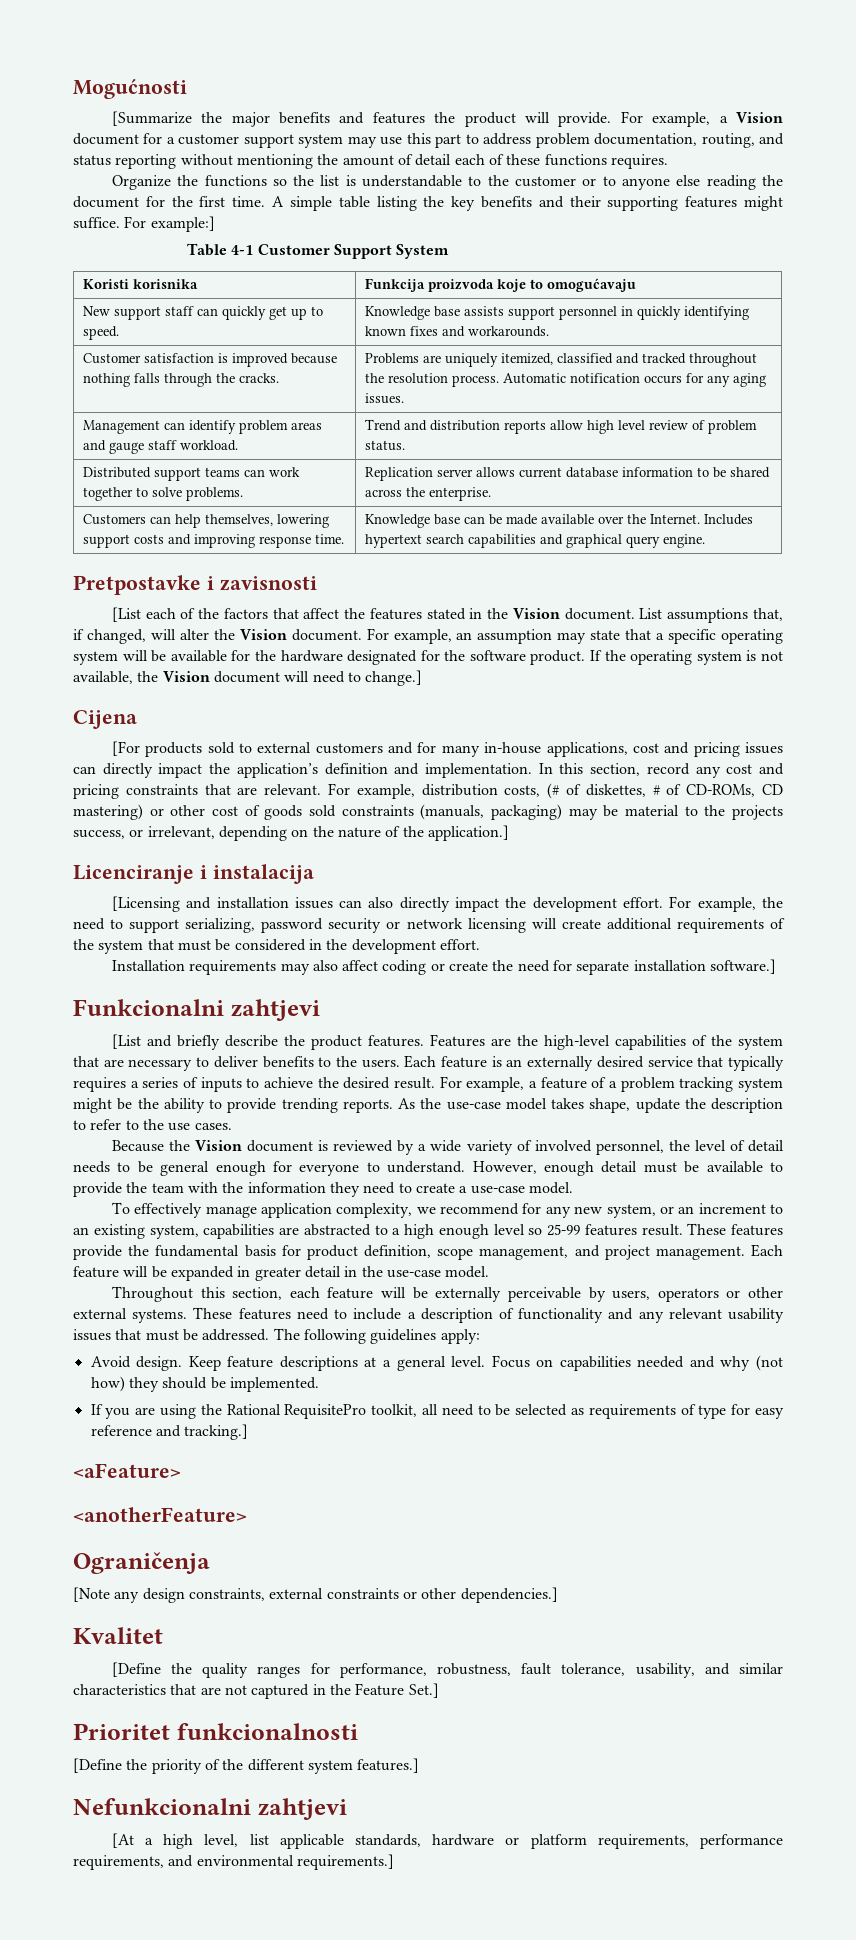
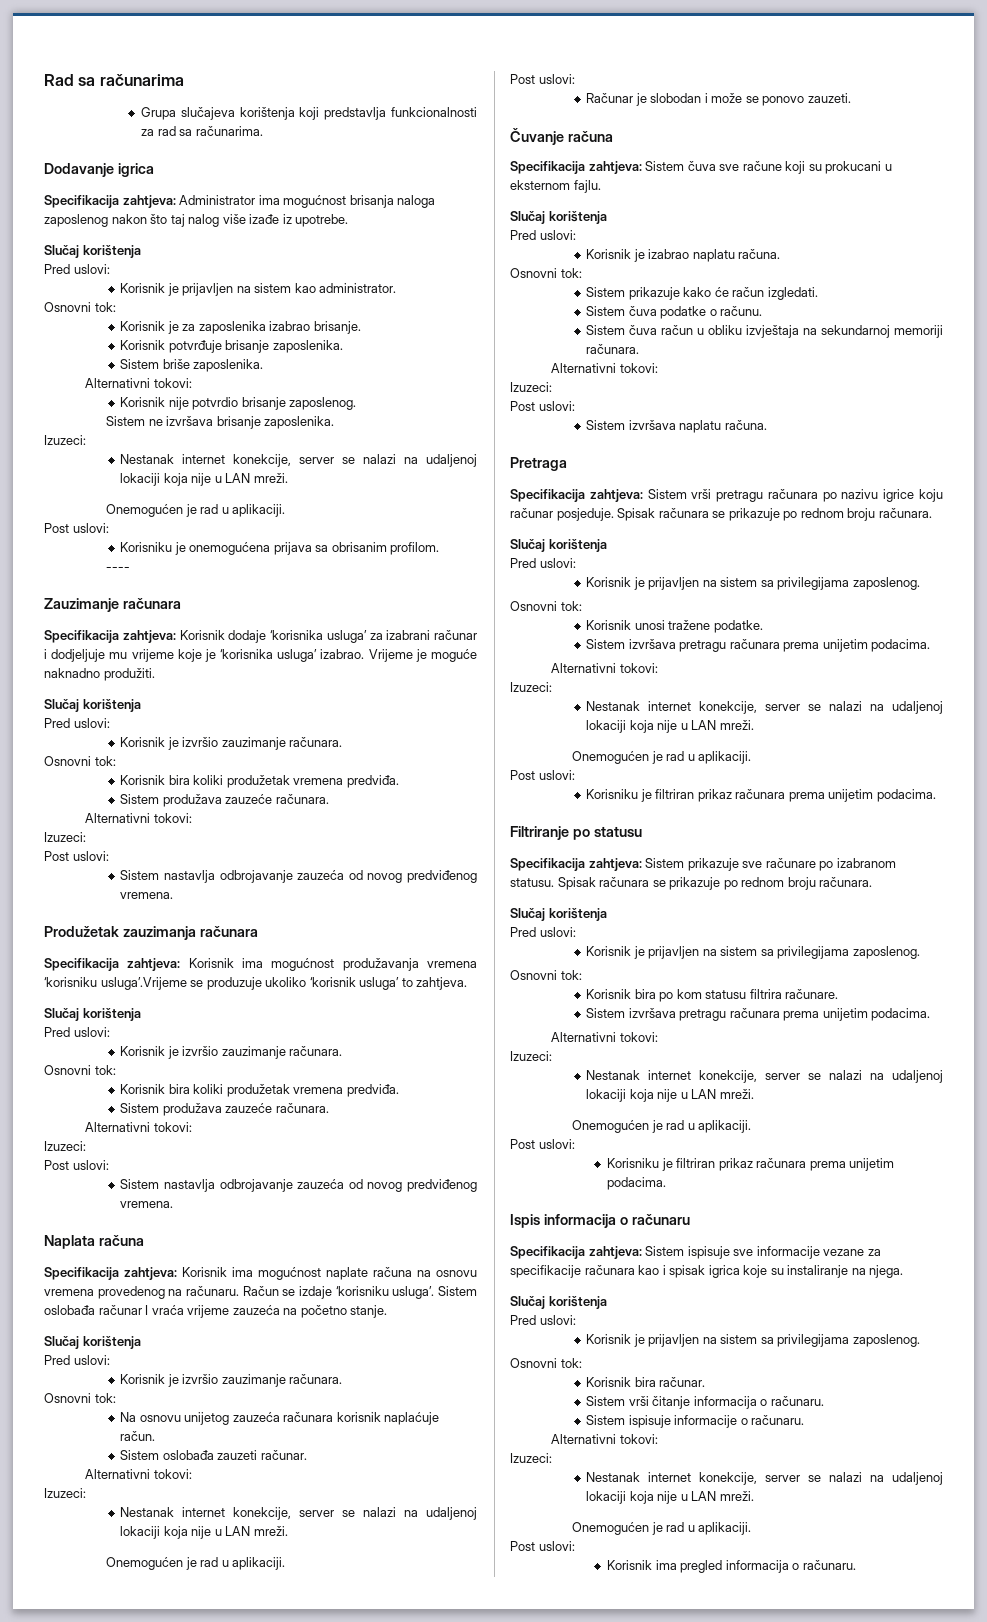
[73,79,187,99] [111,111,783,127] [73,133,785,148] [73,154,668,169] [111,175,783,190] [73,196,783,211] [73,216,215,232] [186,243,450,259] [82,279,198,289] [364,278,636,292] [82,306,323,320] [82,326,119,340] [364,306,749,320] [364,326,549,337] [82,353,337,367] [82,373,279,387] [364,353,757,367] [364,373,766,387] [364,393,404,404] [82,420,322,434] [82,440,238,454] [364,419,757,434] [364,440,405,451] [82,467,300,481] [82,487,243,501] [364,467,770,481] [364,487,491,501] [82,514,329,528] [82,534,344,548] [364,514,753,528] [364,534,705,548] [73,575,317,595] [111,607,784,623] [73,628,783,644] [73,650,784,665] [73,670,423,686] [73,710,137,729] [111,741,783,757] [73,763,784,778] [73,783,783,799] [73,804,783,820] [73,825,509,841] [73,864,314,884] [111,896,783,912] [73,918,786,933] [73,939,480,954] [111,959,777,975] [73,999,320,1021] [111,1034,784,1050] [73,1055,784,1071] [73,1076,783,1092] [73,1098,783,1113] [73,1119,232,1131] [111,1140,784,1155] [73,1161,783,1176] [73,1182,573,1197] [111,1202,783,1218] [73,1223,783,1239] [73,1244,783,1260] [73,1266,490,1281] [111,1286,784,1302] [73,1307,784,1323] [73,1328,480,1344] [90,1355,783,1371] [90,1376,319,1392] [90,1404,784,1419] [90,1424,249,1440] [73,1463,181,1478] [73,1507,247,1522] [73,1552,210,1574] [73,1587,558,1603] [73,1627,163,1644] [111,1662,784,1678] [73,1683,439,1699] [73,1723,358,1740] [73,1758,420,1774] [73,1798,347,1820] [111,1833,784,1849] [73,1854,394,1870] Mogućnosti // [Summarize the major benefits and features the product will provide. For example, a Vision document for a customer support system may use this part to address problem documentation, routing, and status reporting without mentioning the amount of detail each of these functions requires. // Organize the functions so the list is understandable to the customer or to anyone else reading the document for the first time. A simple table listing the key benefits and their supporting features might suffice. For example:] // Table 4-1 Customer Support System // Koristi korisnika | Funkcija proizvoda koje to omogućavaju // New support staff can quickly get up to speed. | Knowledge base assists support personnel in quickly identifying known fixes and workarounds. // Customer satisfaction is improved because nothing falls through the cracks. | Problems are uniquely itemized, classified and tracked throughout the resolution process. Automatic notification occurs for any aging issues. // Management can identify problem areas and gauge staff workload. | Trend and distribution reports allow high level review of problem status. // Distributed support teams can work together to solve problems. | Replication server allows current database information to be shared across the enterprise. // Customers can help themselves, lowering support costs and improving response time. | Knowledge base can be made available over the Internet. Includes hypertext search capabilities and graphical query engine. // Pretpostavke i zavisnosti // [List each of the factors that affect the features stated in the Vision document. List assumptions that, if changed, will alter the Vision document. For example, an assumption may state that a specific operating system will be available for the hardware designated for the software product. If the operating system is not available, the Vision document will need to change.] // Cijena // [For products sold to external customers and for many in-house applications, cost and pricing issues can directly impact the application’s definition and implementation. In this section, record any cost and pricing constraints that are relevant. For example, distribution costs, (# of diskettes, # of CD-ROMs, CD mastering) or other cost of goods sold constraints (manuals, packaging) may be material to the projects success, or irrelevant, depending on the nature of the application.] // Licenciranje i instalacija // [Licensing and installation issues can also directly impact the development effort. For example, the need to support serializing, password security or network licensing will create additional requirements of the system that must be considered in the development effort. // Installation requirements may also affect coding or create the need for separate installation software.] // Funkcionalni zahtjevi // [List and briefly describe the product features. Features are the high-level capabilities of the system that are necessary to deliver benefits to the users. Each feature is an externally desired service that typically requires a series of inputs to achieve the desired result. For example, a feature of a problem tracking system might be the ability to provide trending reports. As the use-case model takes shape, update the description to refer to the use cases. // Because the Vision document is reviewed by a wide variety of involved personnel, the level of detail needs to be general enough for everyone to understand. However, enough detail must be available to provide the team with the information they need to create a use-case model. // To effectively manage application complexity, we recommend for any new system, or an increment to an existing system, capabilities are abstracted to a high enough level so 25-99 features result. These features provide the fundamental basis for product definition, scope management, and project management. Each feature will be expanded in greater detail in the use-case model. // Throughout this section, each feature will be externally perceivable by users, operators or other external systems. These features need to include a description of functionality and any relevant usability issues that must be addressed. The following guidelines apply: // Avoid design. Keep feature descriptions at a general level. Focus on capabilities needed and why (not how) they should be implemented. // If you are using the Rational RequisitePro toolkit, all need to be selected as requirements of type for easy reference and tracking.] // <aFeature> // <anotherFeature> // Ograničenja // [Note any design constraints, external constraints or other dependencies.] // Kvalitet // [Define the quality ranges for performance, robustness, fault tolerance, usability, and similar characteristics that are not captured in the Feature Set.] // Prioritet funkcionalnosti // [Define the priority of the different system features.] // Nefunkcionalni zahtjevi // [At a high level, list applicable standards, hardware or platform requirements, performance requirements, and environmental requirements.] -> [44,74,184,86] [141,107,477,120] [141,126,263,136] [44,163,154,177] [44,195,436,208] [44,214,349,227] [44,245,141,258] [44,264,110,274] [120,283,397,296] [44,302,116,312] [120,321,361,334] [120,340,343,353] [120,359,264,372] [85,378,192,388] [120,397,357,410] [106,416,335,429] [44,435,86,445] [120,454,477,467] [120,473,288,486] [106,504,286,517] [44,523,109,533] [120,542,440,555] [106,566,131,571] [44,598,181,612] [44,630,477,643] [44,649,478,662] [44,668,155,681] [44,699,141,712] [44,718,110,728] [120,737,343,750] [44,756,116,766] [120,775,399,788] [120,794,329,807] [85,813,192,823] [44,832,86,842] [44,851,109,861] [120,870,477,883] [120,892,174,899] [44,926,258,940] [44,958,477,971] [44,977,468,990] [44,1008,141,1021] [44,1027,110,1037] [120,1046,343,1059] [44,1065,116,1075] [120,1084,399,1097] [120,1103,329,1116] [85,1122,192,1132] [44,1141,86,1151] [44,1160,109,1170] [120,1179,477,1192] [120,1201,174,1208] [44,1235,144,1249] [44,1267,477,1280] [44,1286,478,1299] [44,1305,388,1318] [44,1336,141,1349] [44,1355,110,1365] [120,1374,343,1387] [44,1393,116,1403] [120,1412,440,1425] [120,1431,156,1441] [120,1450,307,1460] [85,1469,192,1479] [44,1488,86,1498] [120,1507,477,1520] [120,1526,288,1539] [106,1557,286,1570] [510,74,575,84] [586,93,851,106] [510,128,613,145] [510,161,892,174] [510,180,601,193] [510,211,607,224] [510,230,576,240] [586,249,781,262] [510,268,582,278] [586,287,818,300] [586,306,763,319] [586,325,943,338] [586,344,640,354] [551,363,658,373] [510,382,552,392] [510,401,575,411] [586,420,767,433] [510,457,567,471] [510,489,943,502] [510,508,932,521] [510,539,607,552] [510,558,576,568] [586,577,920,590] [510,601,582,611] [586,620,763,633] [586,639,931,652] [551,663,658,673] [510,682,552,692] [586,701,943,714] [586,720,754,733] [572,751,752,764] [510,770,575,780] [586,789,936,802] [510,826,642,840] [510,858,896,871] [510,877,873,890] [510,908,607,921] [510,927,576,937] [586,946,920,959] [510,970,582,980] [586,989,839,1002] [586,1008,931,1021] [551,1032,658,1042] [510,1051,552,1061] [586,1070,943,1083] [586,1089,754,1102] [572,1120,752,1133] [510,1139,575,1149] [607,1158,895,1171] [607,1177,667,1190] [510,1214,690,1228] [510,1246,881,1259] [510,1265,904,1278] [510,1296,607,1309] [510,1315,576,1325] [586,1334,920,1347] [510,1358,582,1368] [586,1377,706,1387] [586,1396,824,1409] [586,1415,805,1428] [551,1434,658,1444] [510,1453,552,1463] [586,1472,943,1485] [586,1491,754,1504] [572,1522,752,1535] [510,1541,575,1551] [607,1560,856,1573] Rad sa računarima // Grupa slučajeva korištenja koji predstavlja funkcionalnosti za rad sa računarima. // Dodavanje igrica // Specifikacija zahtjeva: Administrator ima mogućnost brisanja naloga zaposlenog nakon što taj nalog više izađe iz upotrebe. // Slučaj korištenja // Pred uslovi: // Korisnik je prijavljen na sistem kao administrator. // Osnovni tok: // Korisnik je za zaposlenika izabrao brisanje. // Korisnik potvrđuje brisanje zaposlenika. // Sistem briše zaposlenika. // Alternativni tokovi: // Korisnik nije potvrdio brisanje zaposlenog. // Sistem ne izvršava brisanje zaposlenika. // Izuzeci: // Nestanak internet konekcije, server se nalazi na udaljenoj lokaciji koja nije u LAN mreži. // Onemogućen je rad u aplikaciji. // Post uslovi: // Korisniku je onemogućena prijava sa obrisanim profilom. // ---- // Zauzimanje računara // Specifikacija zahtjeva: Korisnik dodaje ‘korisnika usluga’ za izabrani računar i dodjeljuje mu vrijeme koje je ‘korisnika usluga’ izabrao. Vrijeme je moguće naknadno produžiti. // Slučaj korištenja // Pred uslovi: // Korisnik je izvršio zauzimanje računara. // Osnovni tok: // Korisnik bira koliki produžetak vremena predviđa. // Sistem produžava zauzeće računara. // Alternativni tokovi: // Izuzeci: // Post uslovi: // Sistem nastavlja odbrojavanje zauzeća od novog predviđenog vremena. // Produžetak zauzimanja računara // Specifikacija zahtjeva: Korisnik ima mogućnost produžavanja vremena ‘korisniku usluga’.Vrijeme se produzuje ukoliko ‘korisnik usluga’ to zahtjeva. // Slučaj korištenja // Pred uslovi: // Korisnik je izvršio zauzimanje računara. // Osnovni tok: // Korisnik bira koliki produžetak vremena predviđa. // Sistem produžava zauzeće računara. // Alternativni tokovi: // Izuzeci: // Post uslovi: // Sistem nastavlja odbrojavanje zauzeća od novog predviđenog vremena. // Naplata računa // Specifikacija zahtjeva: Korisnik ima mogućnost naplate računa na osnovu vremena provedenog na računaru. Račun se izdaje ‘korisniku usluga’. Sistem oslobađa računar I vraća vrijeme zauzeća na početno stanje. // Slučaj korištenja // Pred uslovi: // Korisnik je izvršio zauzimanje računara. // Osnovni tok: // Na osnovu unijetog zauzeća računara korisnik naplaćuje račun. // Sistem oslobađa zauzeti računar. // Alternativni tokovi: // Izuzeci: // Nestanak internet konekcije, server se nalazi na udaljenoj lokaciji koja nije u LAN mreži. // Onemogućen je rad u aplikaciji. // Post uslovi: // Računar je slobodan i može se ponovo zauzeti. // Čuvanje računa // Specifikacija zahtjeva: Sistem čuva sve račune koji su prokucani u eksternom fajlu. // Slučaj korištenja // Pred uslovi: // Korisnik je izabrao naplatu računa. // Osnovni tok: // Sistem prikazuje kako će račun izgledati. // Sistem čuva podatke o računu. // Sistem čuva račun u obliku izvještaja na sekundarnoj memoriji računara. // Alternativni tokovi: // Izuzeci: // Post uslovi: // Sistem izvršava naplatu računa. // Pretraga // Specifikacija zahtjeva: Sistem vrši pretragu računara po nazivu igrice koju računar posjeduje. Spisak računara se prikazuje po rednom broju računara. // Slučaj korištenja // Pred uslovi: // Korisnik je prijavljen na sistem sa privilegijama zaposlenog. // Osnovni tok: // Korisnik unosi tražene podatke. // Sistem izvršava pretragu računara prema unijetim podacima. // Alternativni tokovi: // Izuzeci: // Nestanak internet konekcije, server se nalazi na udaljenoj lokaciji koja nije u LAN mreži. // Onemogućen je rad u aplikaciji. // Post uslovi: // Korisniku je filtriran prikaz računara prema unijetim podacima. // Filtriranje po statusu // Specifikacija zahtjeva: Sistem prikazuje sve računare po izabranom statusu. Spisak računara se prikazuje po rednom broju računara. // Slučaj korištenja // Pred uslovi: // Korisnik je prijavljen na sistem sa privilegijama zaposlenog. // Osnovni tok: // Korisnik bira po kom statusu filtrira računare. // Sistem izvršava pretragu računara prema unijetim podacima. // Alternativni tokovi: // Izuzeci: // Nestanak internet konekcije, server se nalazi na udaljenoj lokaciji koja nije u LAN mreži. // Onemogućen je rad u aplikaciji. // Post uslovi: // Korisniku je filtriran prikaz računara prema unijetim podacima. // Ispis informacija o računaru // Specifikacija zahtjeva: Sistem ispisuje sve informacije vezane za specifikacije računara kao i spisak igrica koje su instaliranje na njega. // Slučaj korištenja // Pred uslovi: // Korisnik je prijavljen na sistem sa privilegijama zaposlenog. // Osnovni tok: // Korisnik bira računar. // Sistem vrši čitanje informacija o računaru. // Sistem ispisuje informacije o računaru. // Alternativni tokovi: // Izuzeci: // Nestanak internet konekcije, server se nalazi na udaljenoj lokaciji koja nije u LAN mreži. // Onemogućen je rad u aplikaciji. // Post uslovi: // Korisnik ima pregled informacija o računaru.

